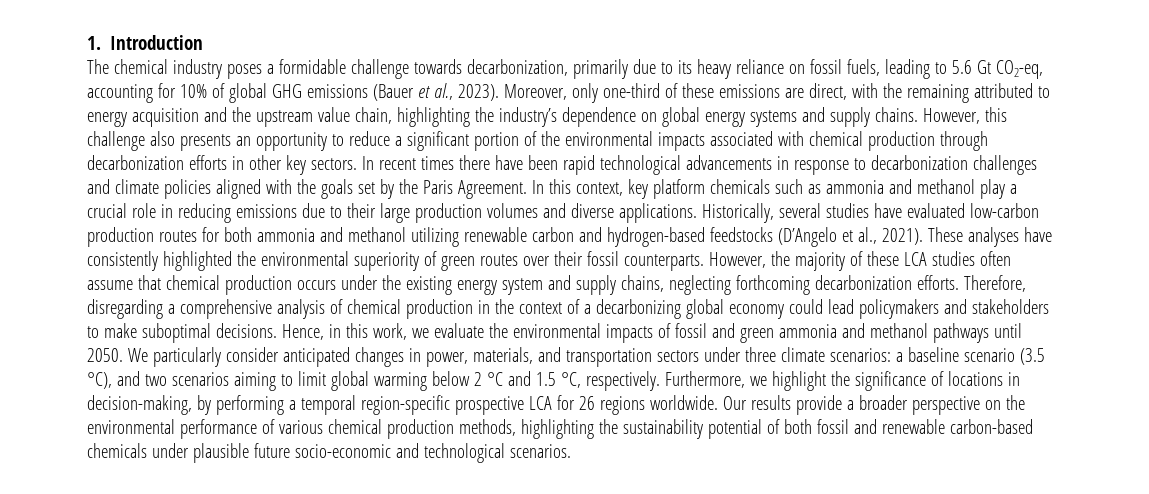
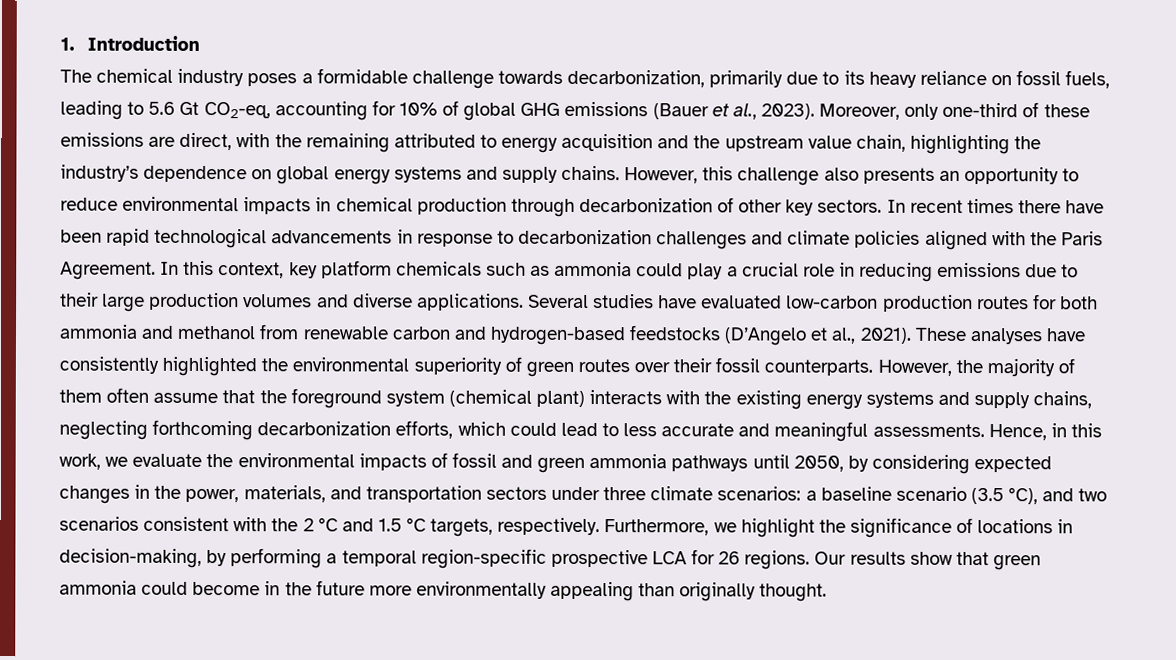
[394,131,804,151] a significant portion of the environmental impacts associated with -> [122,196,332,215] environmental impacts in
[188,155,244,170] efforts in -> [717,197,735,213] of
[320,179,418,199] goals set by the -> (1057, 239) none
[888,179,975,194] and methanol -> [636,263,684,277] could
[701,203,821,223] Historically, several -> [527,294,589,309] Several
[410,227,459,247] utilizing -> [259,324,300,340] from
[866,251,1011,266] [87,275,378,295] these LCA studies often assume that chemical production occurs under -> [59,387,701,409] them often assume that the foreground system (chemical plant) interacts with
[501,278,543,295] system -> [865,391,934,408] systems
[916,275,1026,292] [87,299,1049,319] [87,323,277,343] efforts. Therefore, disregarding a comprehensive analysis of chemical production in the context of a decarbonizing global economy could lead policymakers and stakeholders to make suboptimal decisions. -> [395,420,985,442] efforts, which could lead to less accurate and meaningful assessments.
[841,323,1022,343] [87,347,350,367] and methanol pathways until 2050. We particularly consider anticipated -> [671,454,1053,474] pathways until 2050, by considering expected
(421, 355) none -> [154,485,182,499] the
[233,371,470,391] aiming to limit global warming below -> [143,516,299,532] consistent with the
[560,372,581,388] °C, -> [406,517,494,537] °C targets,
[599,395,1025,415] [87,419,1033,439] [87,443,571,463] regions worldwide. Our results provide a broader perspective on the environmental performance of various chemical production methods, highlighting the sustainability potential of both fossil and renewable carbon-based chemicals under plausible future socio-economic and technological scenarios. -> [744,550,1041,571] [59,580,828,602] regions. Our results show that green ammonia could become in the future more environmentally appealing than originally thought.

